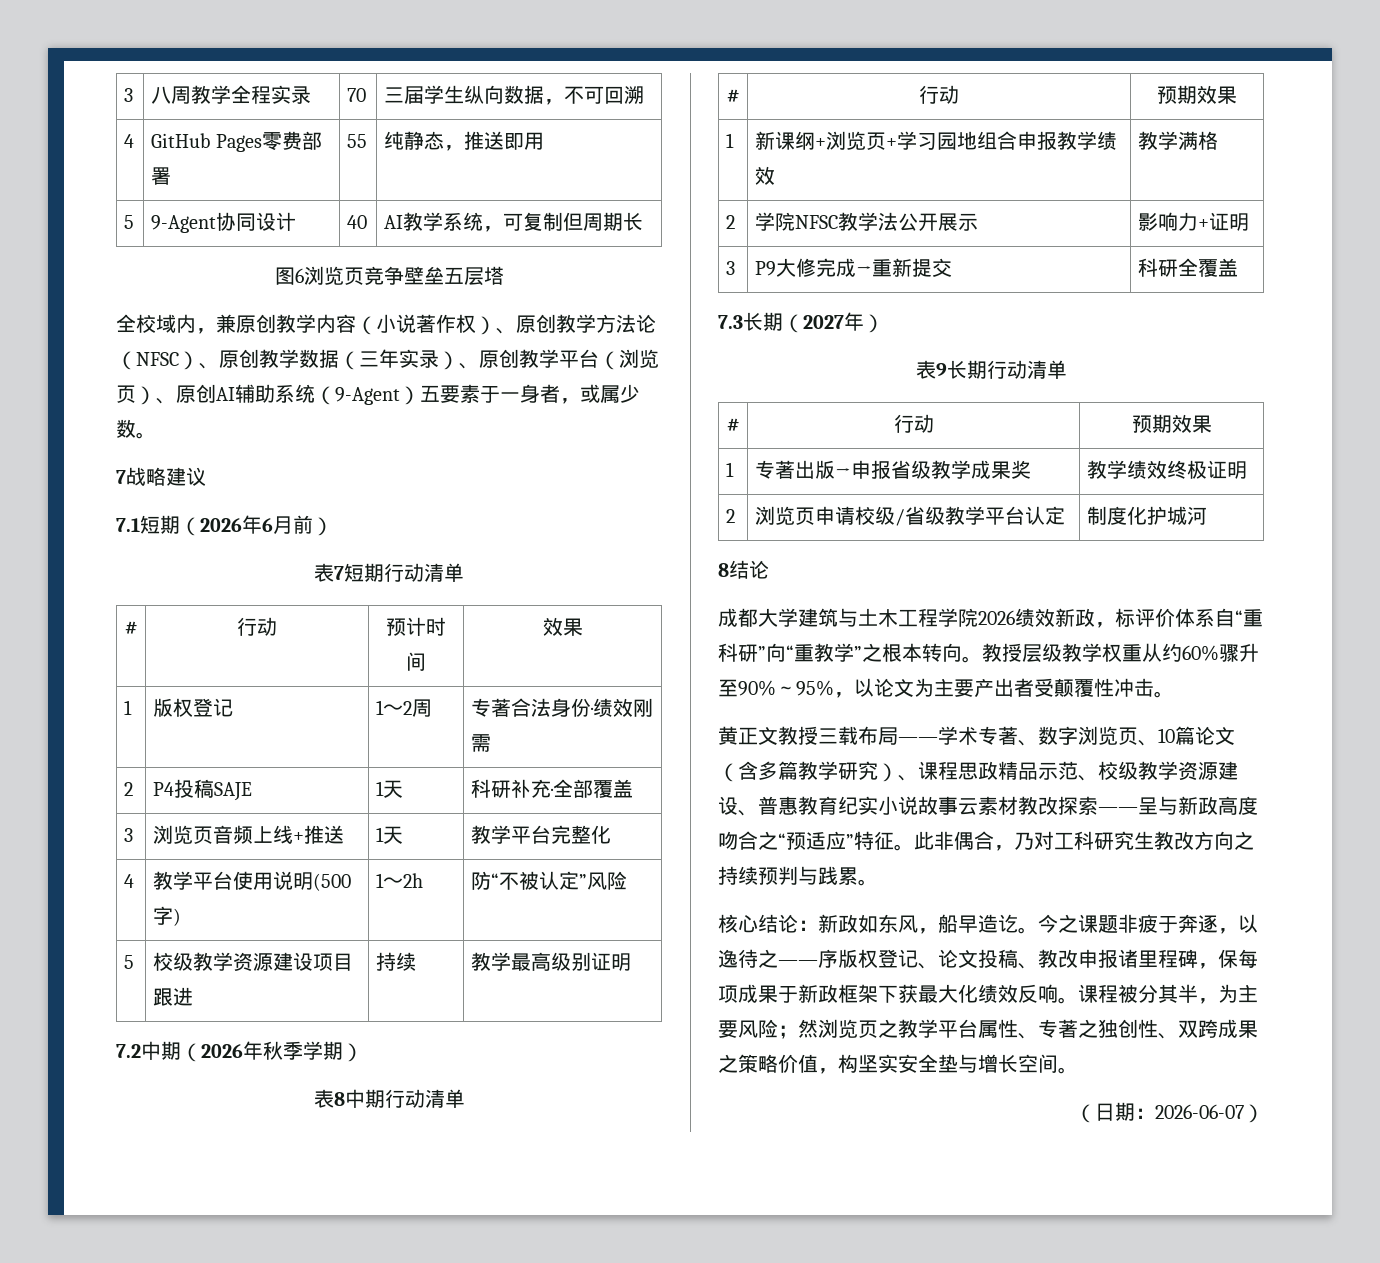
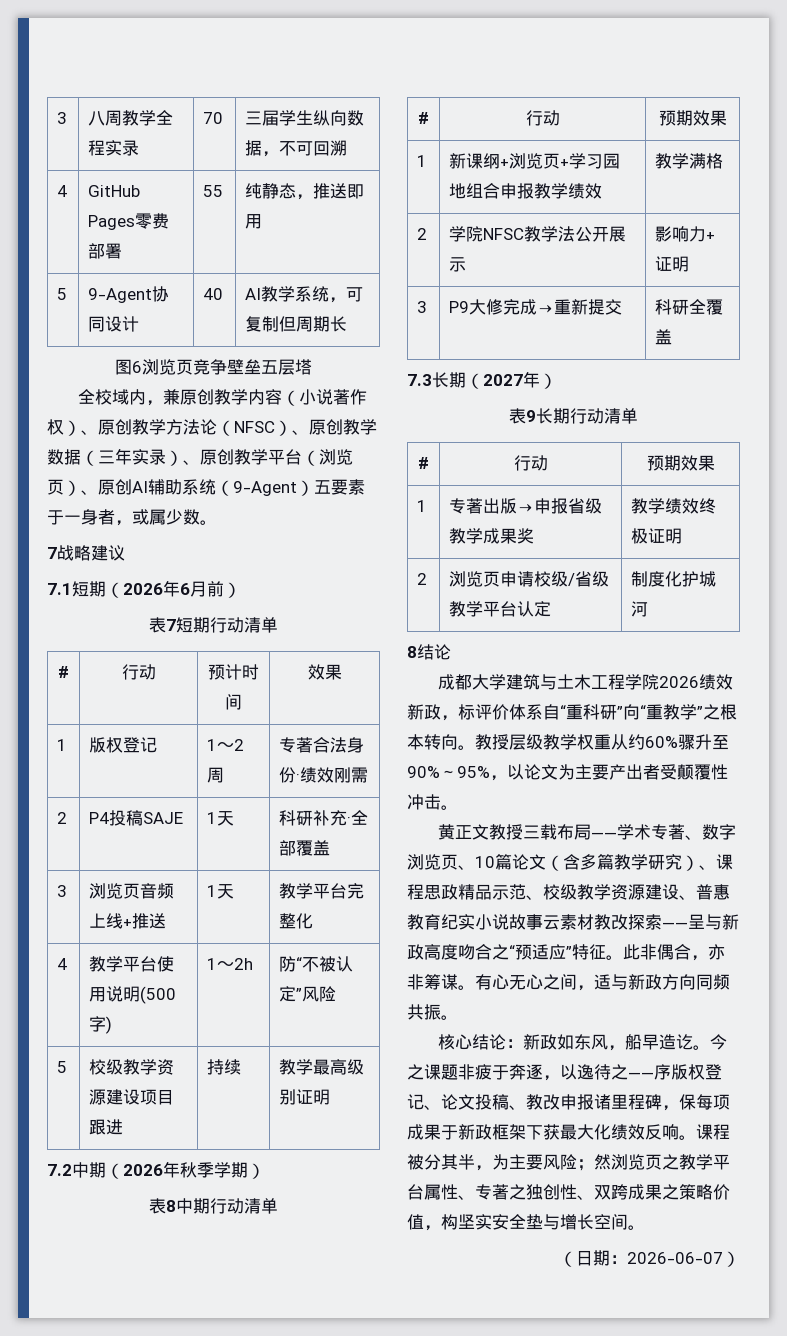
[1014,831,1254,850] [718,866,858,885] 乃对工科研究生教改方向之持续预判与践累 -> [708,944,725,960] [407,974,730,991] [407,1004,441,1020] 亦非筹谋。有心无心之间，适与新政方向同频共振

